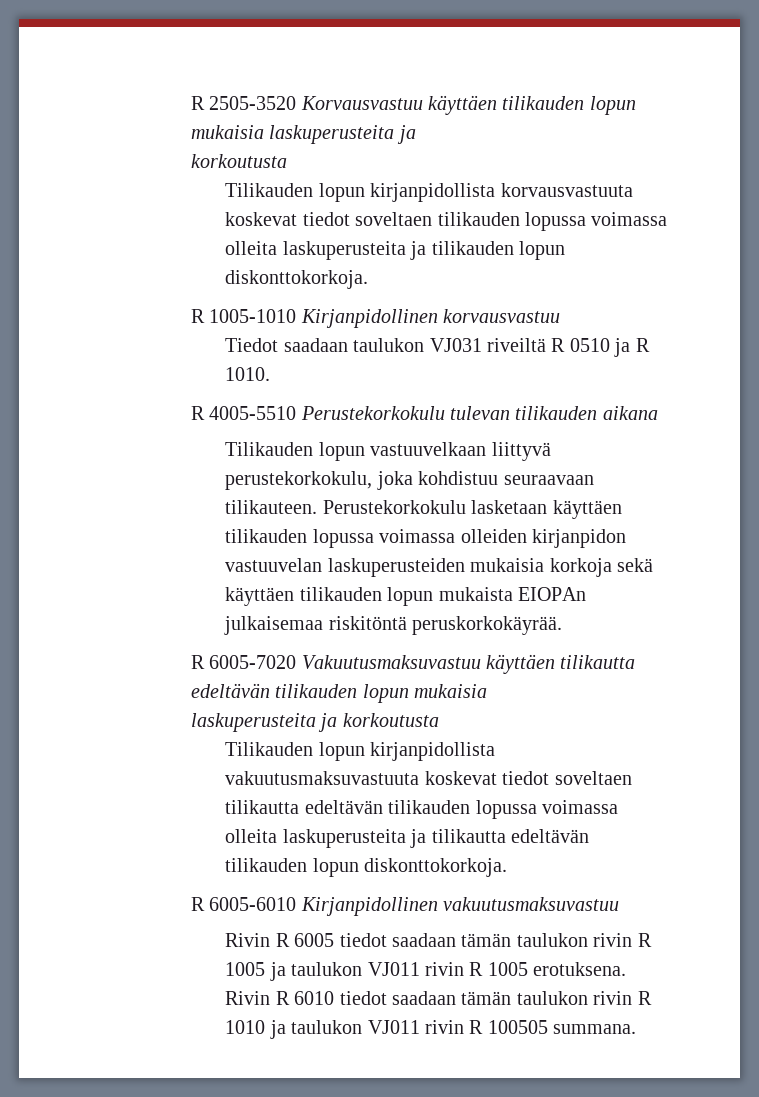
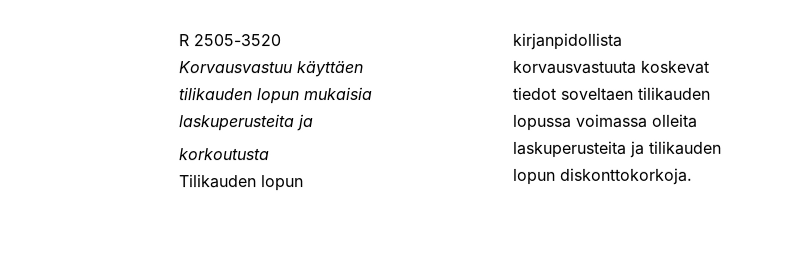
[190,309,561,328] [225,338,650,357] [225,367,271,381] [190,406,658,420] [225,442,551,461] [225,471,594,490] [225,500,622,519] [225,529,627,548] [225,558,654,577] [225,587,587,606] [224,616,563,635] [190,654,636,674] [190,683,488,703] [190,713,439,732] [225,742,496,761] [225,771,632,785] [225,800,619,819] [225,829,590,848] [225,858,508,877] [190,897,620,916] [225,933,652,947] [225,962,627,981] [225,991,652,1005] [225,1020,637,1039] // R 1005-1010 Kirjanpidollinen korvausvastuu // Tiedot saadaan taulukon VJ031 riveiltä R 0510 ja R 1010. // R 4005-5510 Perustekorkokulu tulevan tilikauden aikana // Tilikauden lopun vastuuvelkaan liittyvä perustekorkokulu, joka kohdistuu seuraavaan tilikauteen. Perustekorkokulu lasketaan käyttäen tilikauden lopussa voimassa olleiden kirjanpidon vastuuvelan laskuperusteiden mukaisia korkoja sekä käyttäen tilikauden lopun mukaista EIOPAn julkaisemaa riskitöntä peruskorkokäyrää. // R 6005-7020 Vakuutusmaksuvastuu käyttäen tilikautta edeltävän tilikauden lopun mukaisia // laskuperusteita ja korkoutusta // Tilikauden lopun kirjanpidollista vakuutusmaksuvastuuta koskevat tiedot soveltaen tilikautta edeltävän tilikauden lopussa voimassa olleita laskuperusteita ja tilikautta edeltävän tilikauden lopun diskonttokorkoja. // R 6005-6010 Kirjanpidollinen vakuutusmaksuvastuu // Rivin R 6005 tiedot saadaan tämän taulukon rivin R 1005 ja taulukon VJ011 rivin R 1005 erotuksena. Rivin R 6010 tiedot saadaan tämän taulukon rivin R 1010 ja taulukon VJ011 rivin R 100505 summana. -> (693, 176) none

